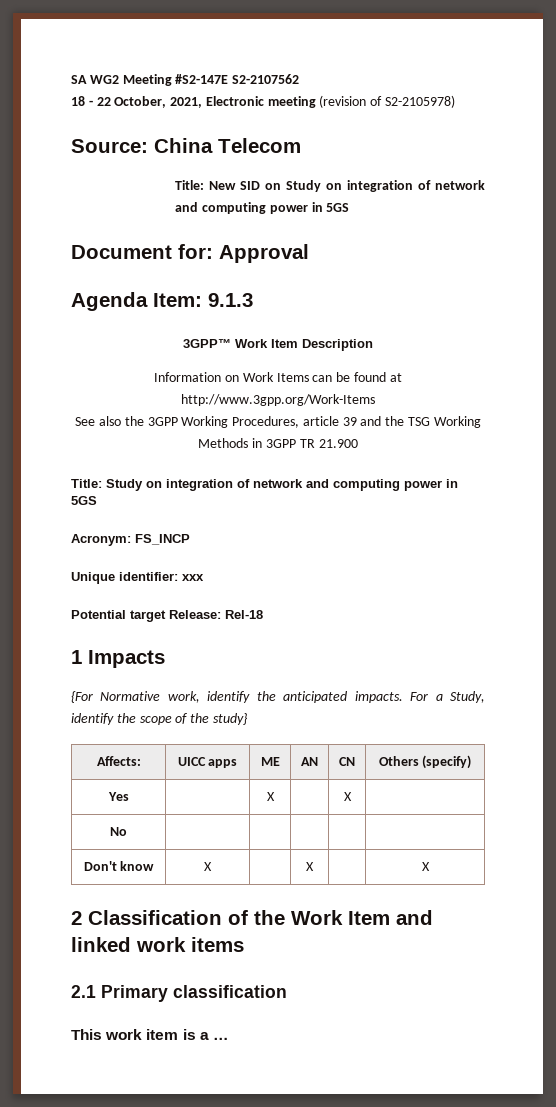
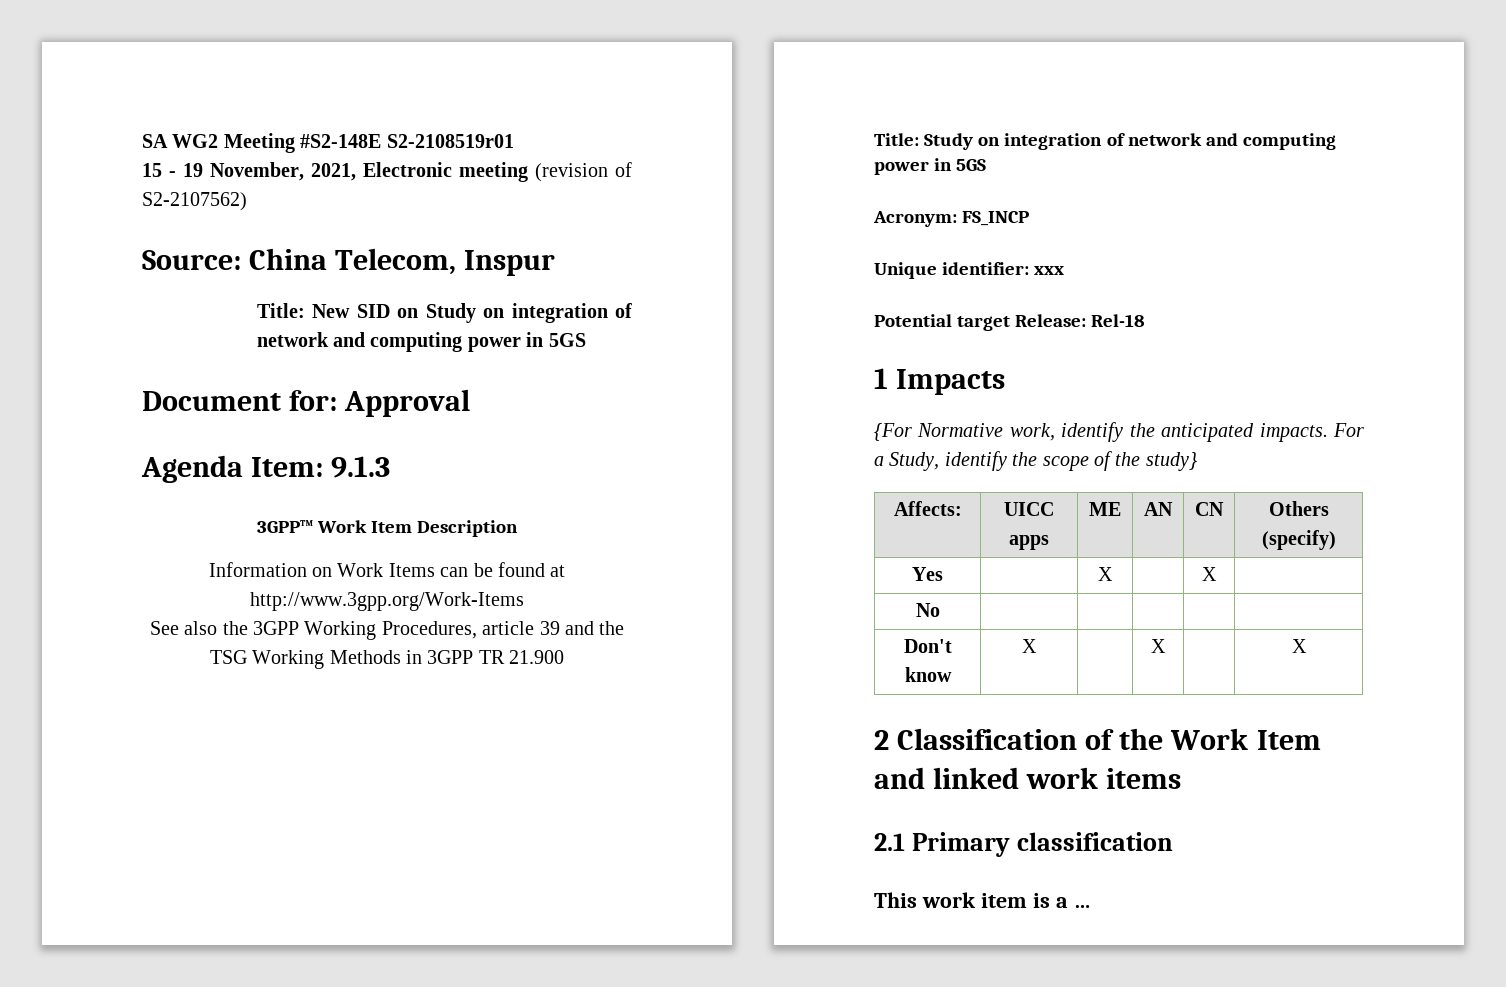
[175,74,300,84] [71,96,167,108] #S2-147E S2-2107562 // 18 - 22 October, -> [300,134,514,148] [142,162,304,181] #S2-148E S2-2108519r01 // 15 - 19 November,
[385,95,456,108] S2-2105978) -> [142,192,247,211] S2-2107562)
[218,138,301,153] Telecom -> [335,248,556,276] Telecom, Inspur

